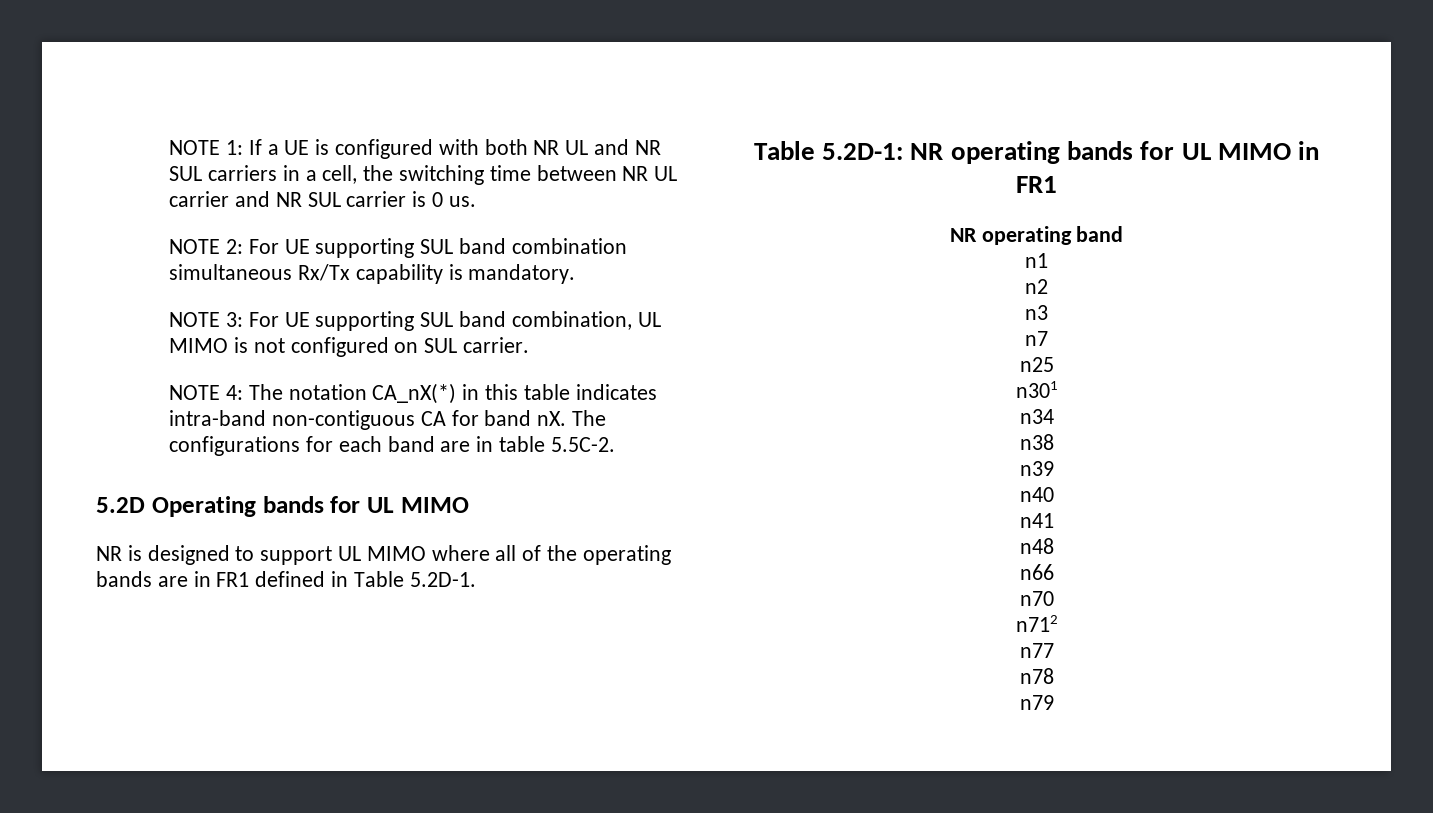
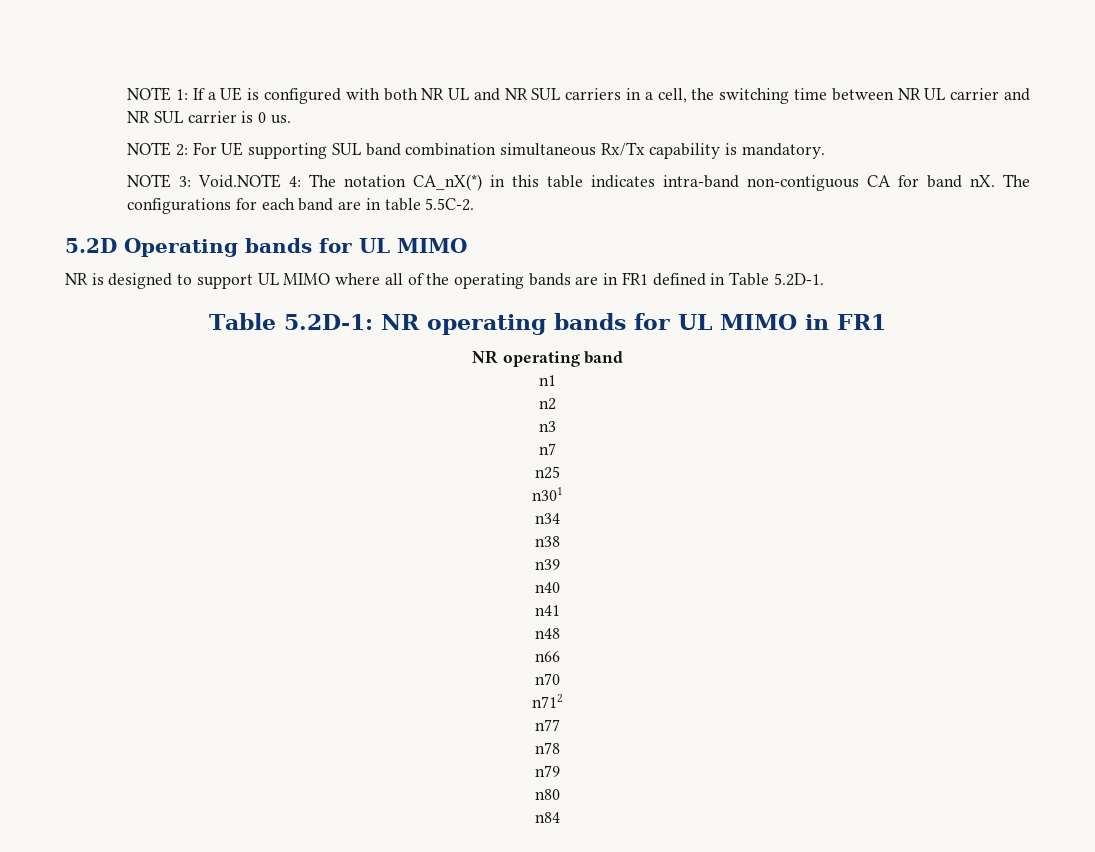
[248,311,661,331] [169,337,529,357] [169,385,221,400] For UE supporting SUL band combination, UL MIMO is not configured on SUL carrier. // NOTE -> [198,174,282,188] Void.NOTE
(1054, 702) none -> [535,789,560,800] [535,812,560,823] // n80 // n84

